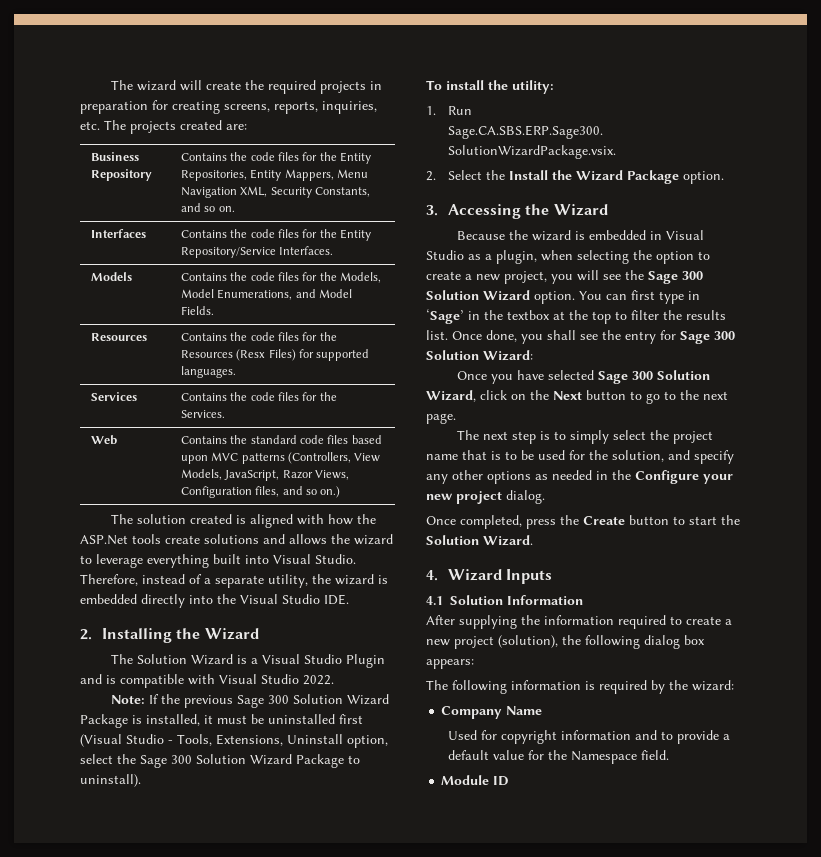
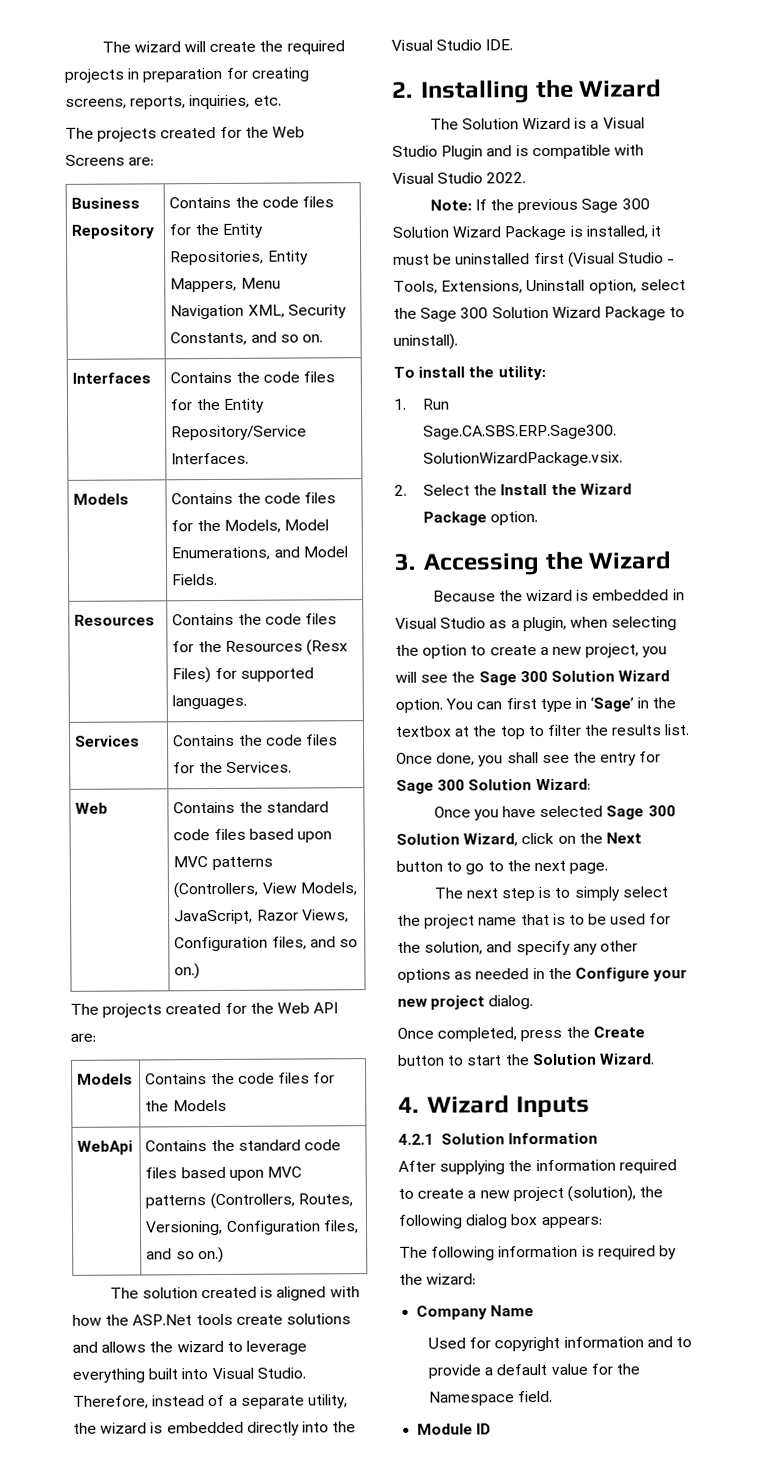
[104,120,222,134] The projects created -> [65,126,305,142] [65,154,125,166] // The projects created for the Web Screens
(341, 492) none -> [70,1002,339,1018] [70,1033,96,1042] [77,1073,134,1085] [145,1072,336,1085] [145,1099,227,1112] [77,1140,134,1155] [145,1139,342,1152] [145,1166,303,1181] [145,1192,353,1210] [145,1220,359,1236] [146,1246,224,1264] // The projects created for the Web API are: // Models | Contains the code files for the Models // WebApi | Contains the standard code files based upon MVC patterns (Controllers, Routes, Versioning, Configuration files, and so on.)
[426,596,443,605] 4.1 -> [398,1133,434,1145] 4.2.1

